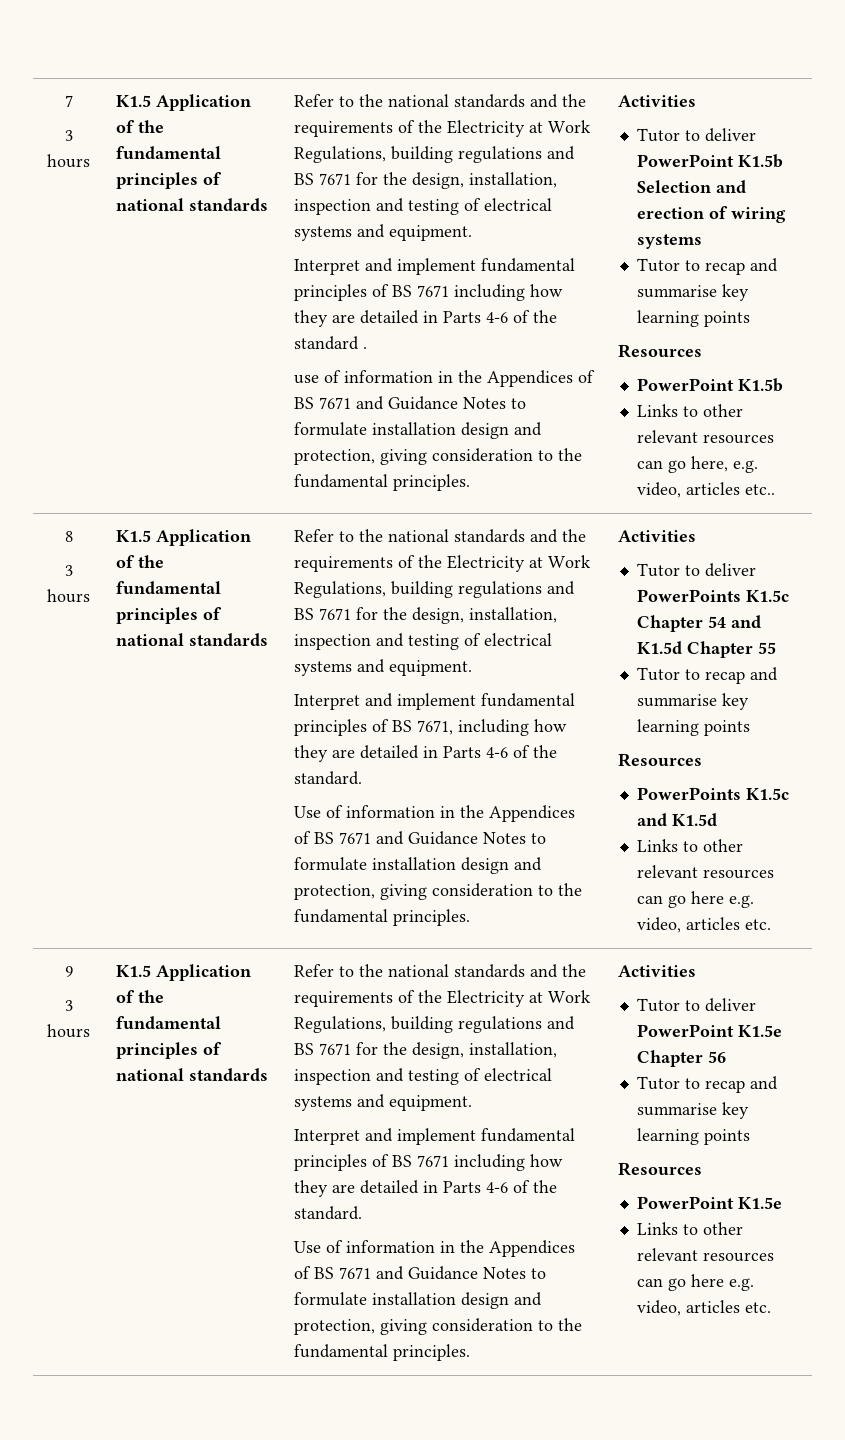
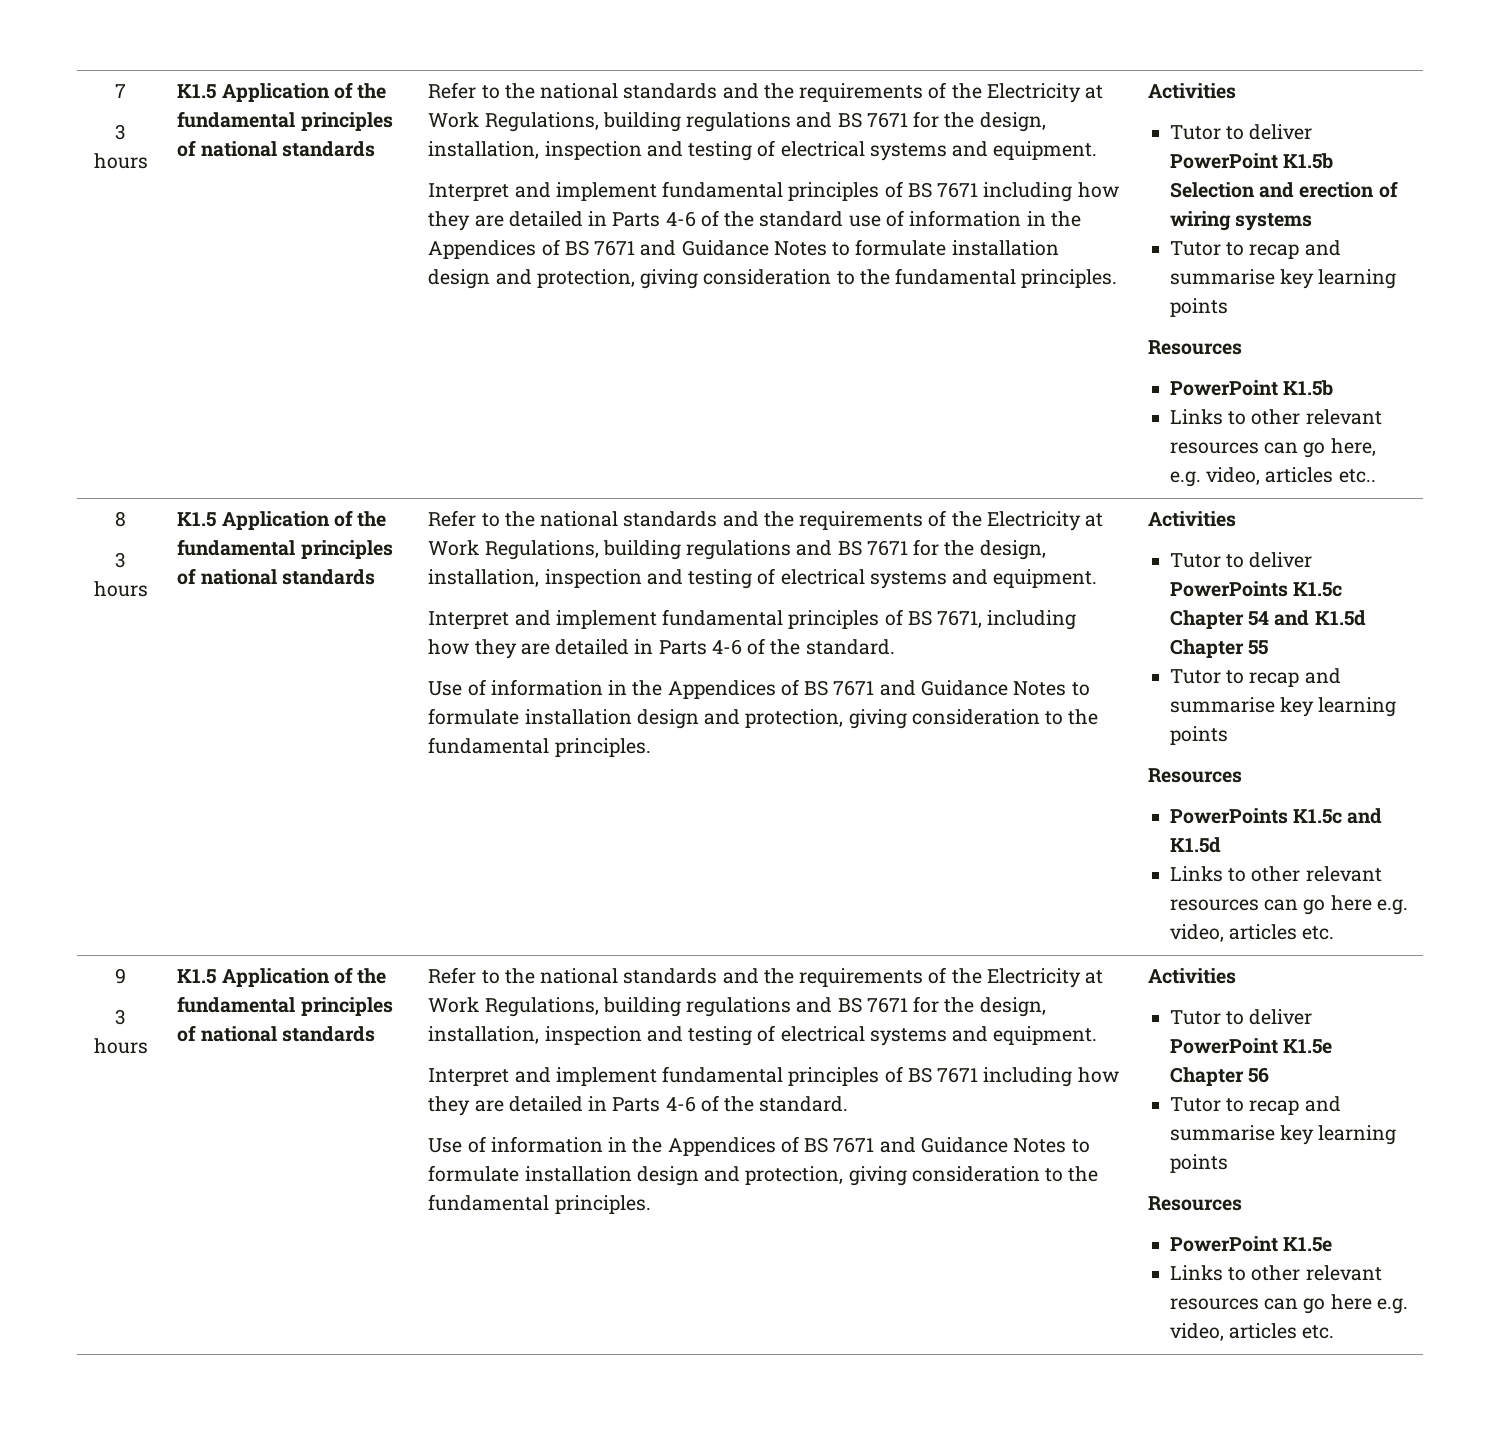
[362,347,367,349] . // -> (844, 219) none

